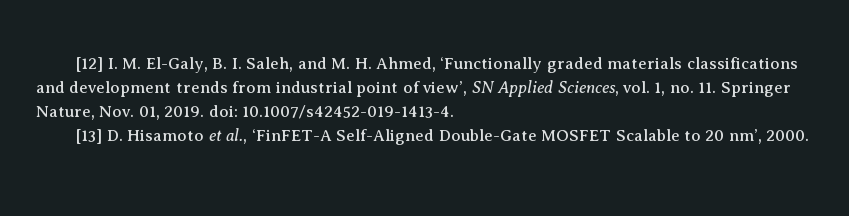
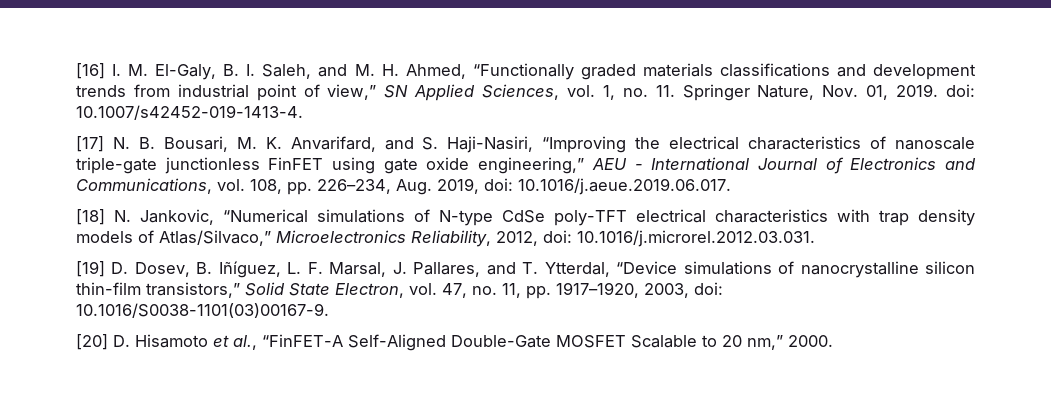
[76,57,104,72] [12] -> [76,63,105,79] [16]
[440,57,543,73] ‘Functionally -> [472,63,574,80] “Functionally
[422,81,468,96] view’, -> [327,84,377,100] view,”
[76,129,103,144] [13] -> [76,136,975,153] [76,157,977,174] [76,178,731,195] [76,209,975,226] [76,230,815,247] [76,261,976,278] [76,282,723,299] [76,303,329,318] [76,334,108,350] [17] N. B. Bousari, M. K. Anvarifard, and S. Haji-Nasiri, “Improving the electrical characteristics of nanoscale triple-gate junctionless FinFET using gate oxide engineering,” AEU - International Journal of Electronics and Communications, vol. 108, pp. 226–234, Aug. 2019, doi: 10.1016/j.aeue.2019.06.017. // [18] N. Jankovic, “Numerical simulations of N-type CdSe poly-TFT electrical characteristics with trap density models of Atlas/Silvaco,” Microelectronics Reliability, 2012, doi: 10.1016/j.microrel.2012.03.031. // [19] D. Dosev, B. Iñíguez, L. F. Marsal, J. Pallares, and T. Ytterdal, “Device simulations of nanocrystalline silicon thin-film transistors,” Solid State Electron, vol. 47, no. 11, pp. 1917–1920, 2003, doi: 10.1016/S0038-1101(03)00167-9. // [20]
[251,129,332,141] ‘FinFET-A -> [262,334,343,347] “FinFET-A
[728,129,762,144] nm’, -> [747,335,783,350] nm,”

